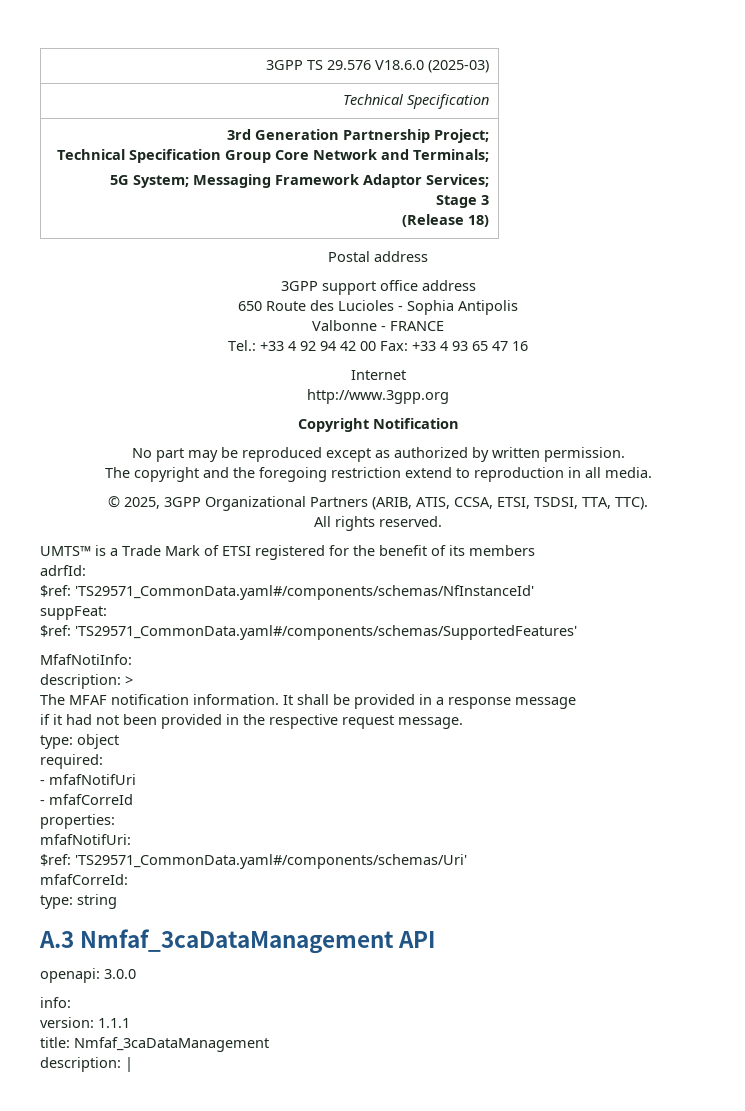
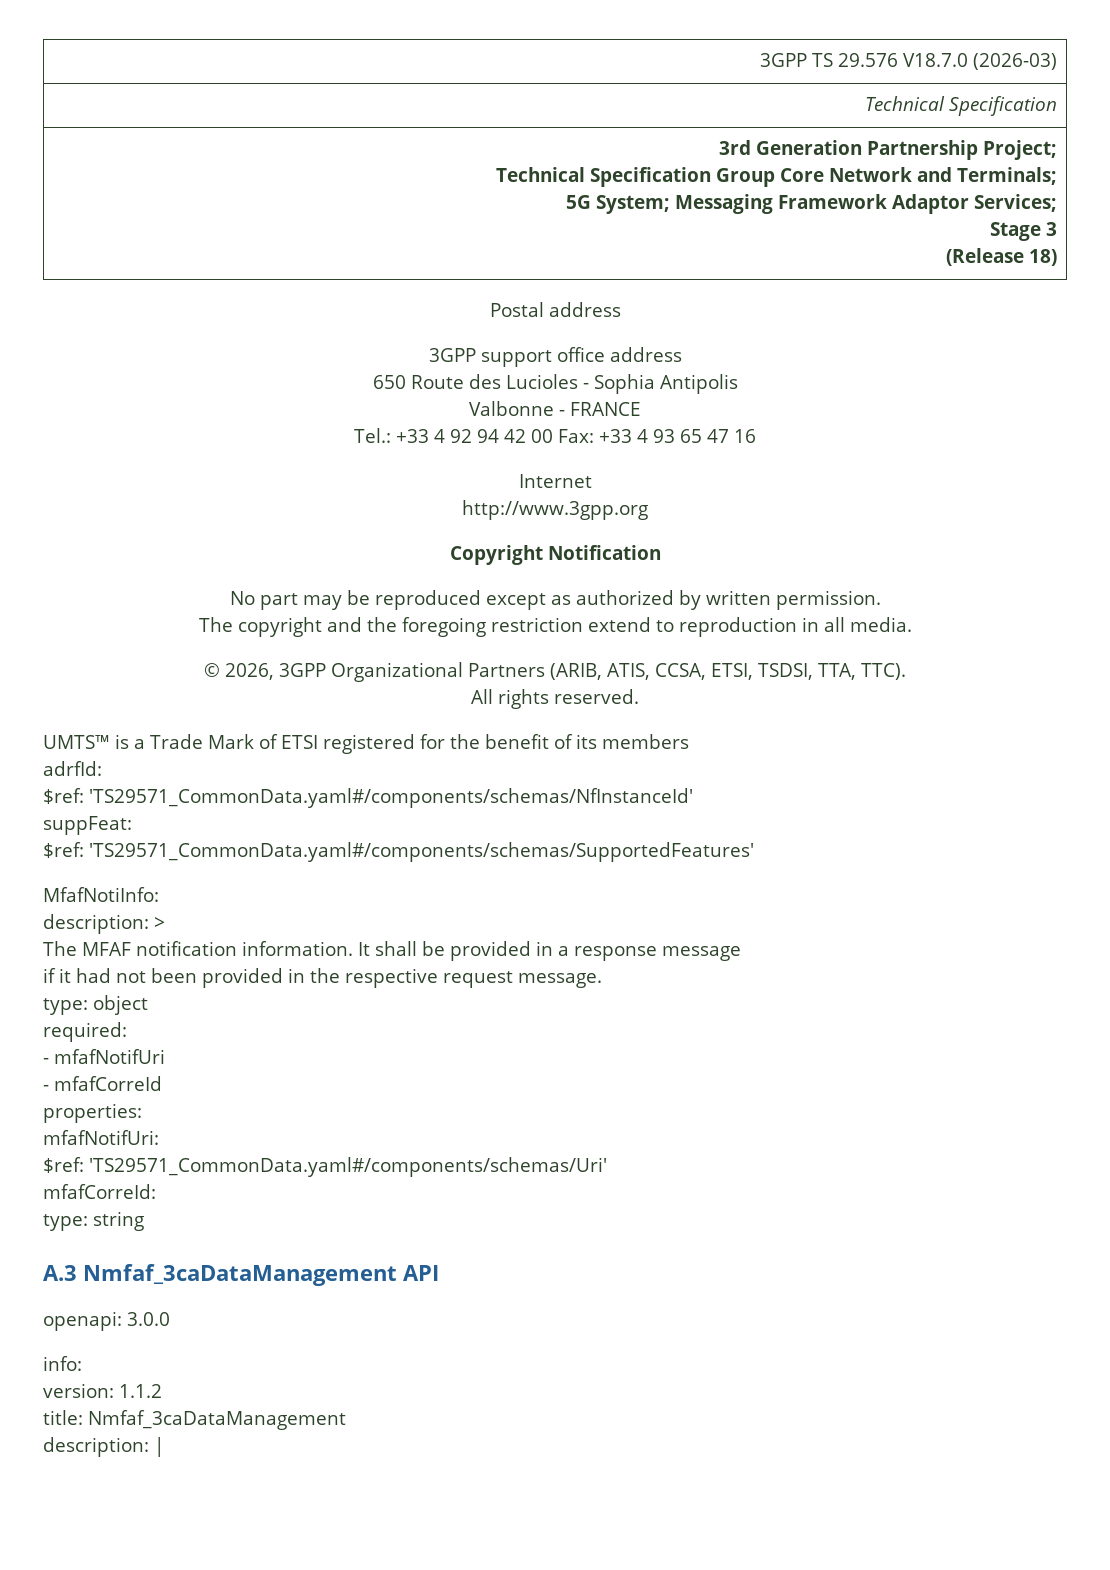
[375,60,490,73] V18.6.0 (2025-03) -> [903,53,1058,70] V18.7.0 (2026-03)
[124,497,160,509] 2025, -> [224,663,274,680] 2026,
[98,1018,130,1028] 1.1.1 -> [119,1384,162,1398] 1.1.2

